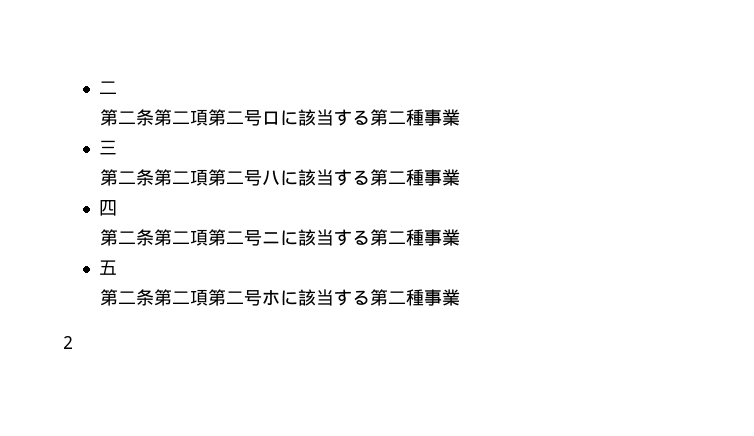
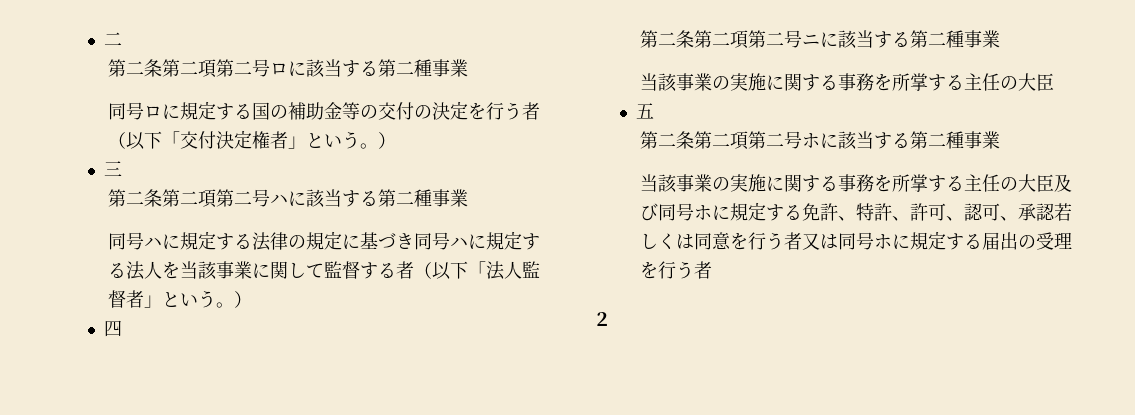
(461, 117) none -> [107,101,540,120] [107,130,396,150] // 同号ロに規定する国の補助金等の交付の決定を行う者（以下「交付決定権者」という。）
(461, 177) none -> [107,231,540,251] [107,261,540,280] [107,290,252,308] // 同号ハに規定する法律の規定に基づき同号ハに規定する法人を当該事業に関して監督する者（以下「法人監督者」という。）
(461, 237) none -> [639,73,1054,92] // 当該事業の実施に関する事務を所掌する主任の大臣
(461, 297) none -> [639,174,1072,193] [639,202,1072,221] [639,231,1072,250] [639,261,712,279] // 当該事業の実施に関する事務を所掌する主任の大臣及び同号ホに規定する免許、特許、許可、認可、承認若しくは同意を行う者又は同号ホに規定する届出の受理を行う者

